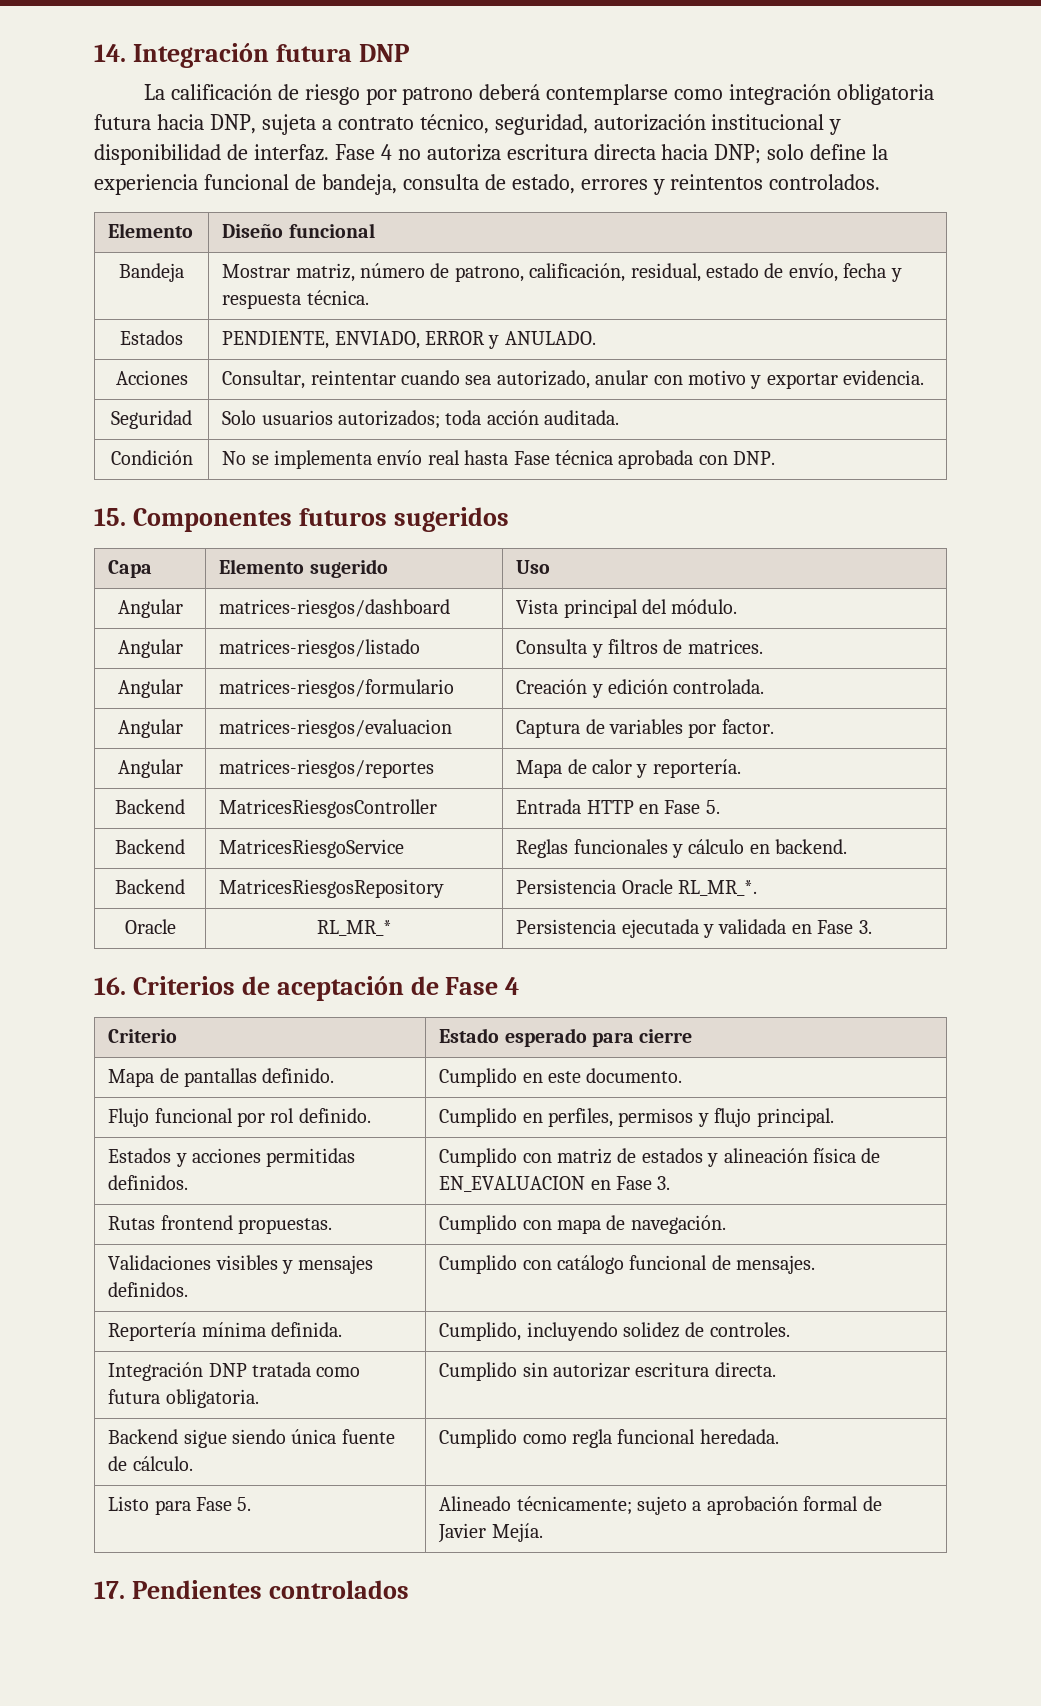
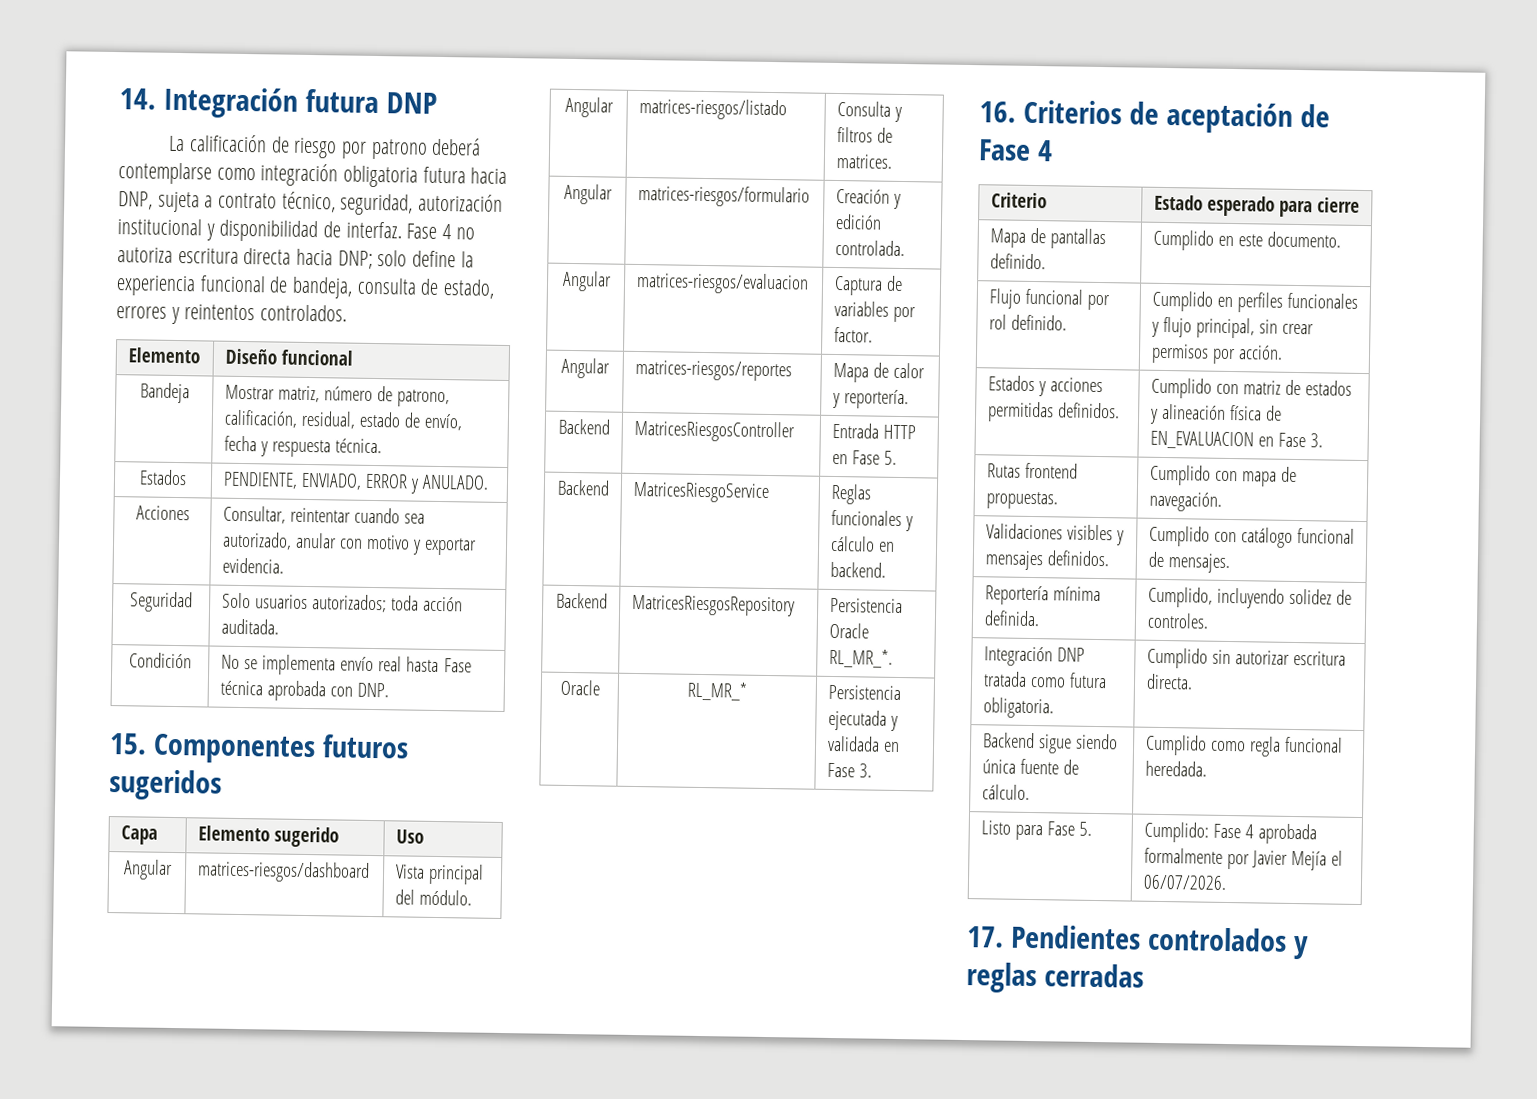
[547,1108,834,1127] perfiles, permisos y flujo principal. -> [1237,292,1359,313] [1150,316,1315,339] [1150,343,1284,365] perfiles funcionales y flujo principal, sin crear permisos por acción.
[439,1496,882,1515] [438,1523,543,1543] Alineado técnicamente; sujeto a aprobación formal de Javier Mejía. -> [1143,821,1318,845] [1143,847,1344,871] [1142,874,1227,890] Cumplido: Fase 4 aprobada formalmente por Javier Mejía el 06/07/2026.
(409, 1589) none -> [1292,936,1309,960] [966,962,1144,994] y reglas cerradas

